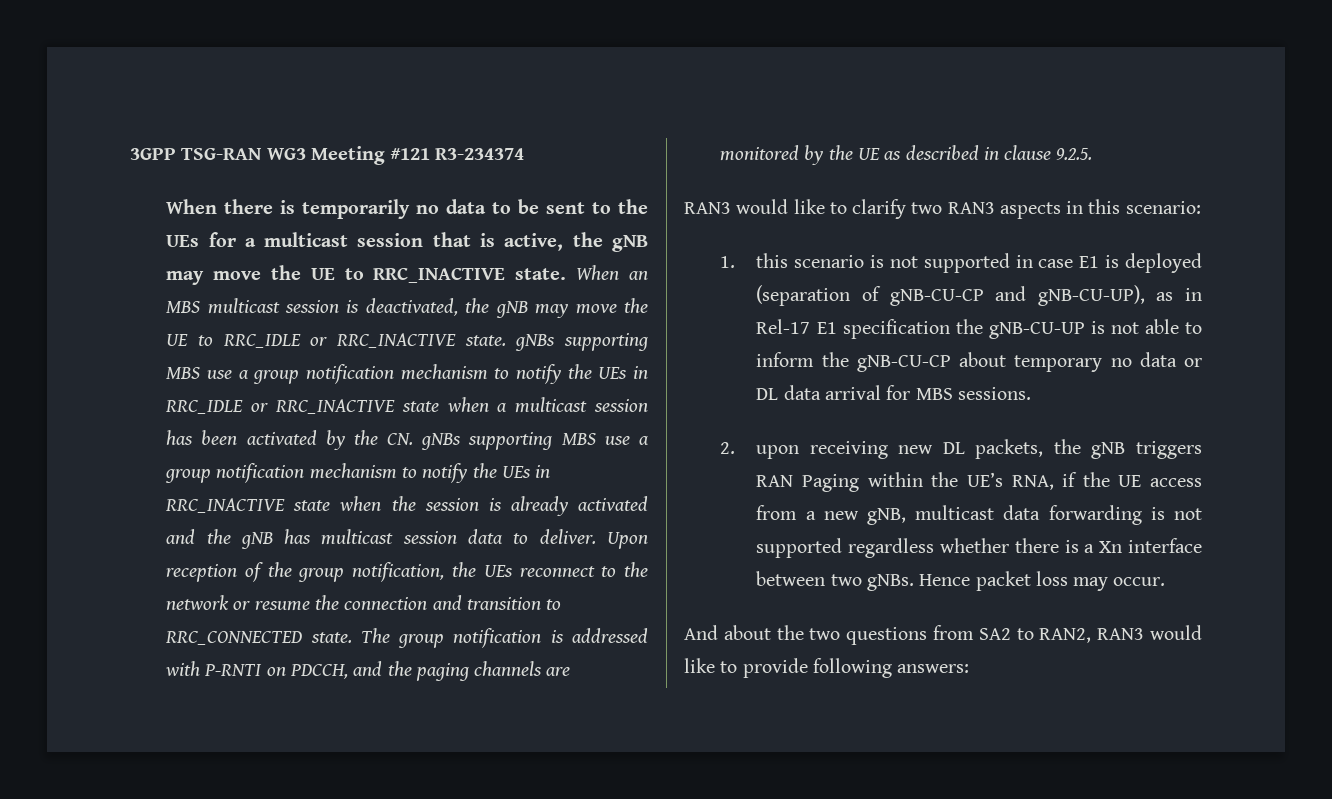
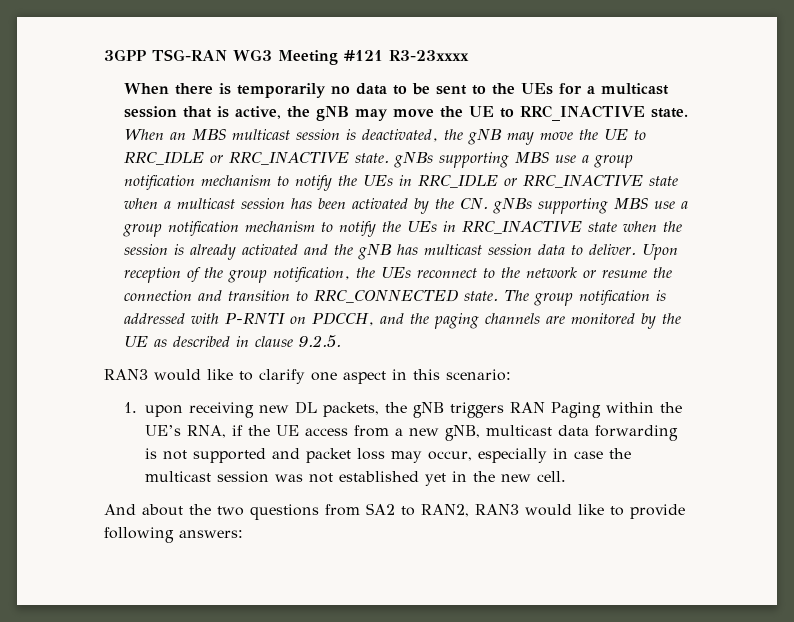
[435,148,525,160] R3-234374 -> [389,50,469,61] R3-23xxxx
[911,202,1061,219] two RAN3 aspects -> [311,371,386,384] one aspect
[756,253,1202,273] [756,285,1202,306] [756,319,1202,339] [756,352,1202,372] [756,385,1031,400] [720,442,736,454] this scenario is not supported in case E1 is deployed (separation of gNB-CU-CP and gNB-CU-UP), as in Rel-17 E1 specification the gNB-CU-UP is not able to inform the gNB-CU-CP about temporary no data or DL data arrival for MBS sessions. // 2. -> (138, 407) none
[848,538,1202,558] [756,571,1166,591] regardless whether there is a Xn interface between two gNBs. Hence packet loss may occur. -> [272,448,632,463] [145,471,567,486] and packet loss may occur, especially in case the multicast session was not established yet in the new cell.

